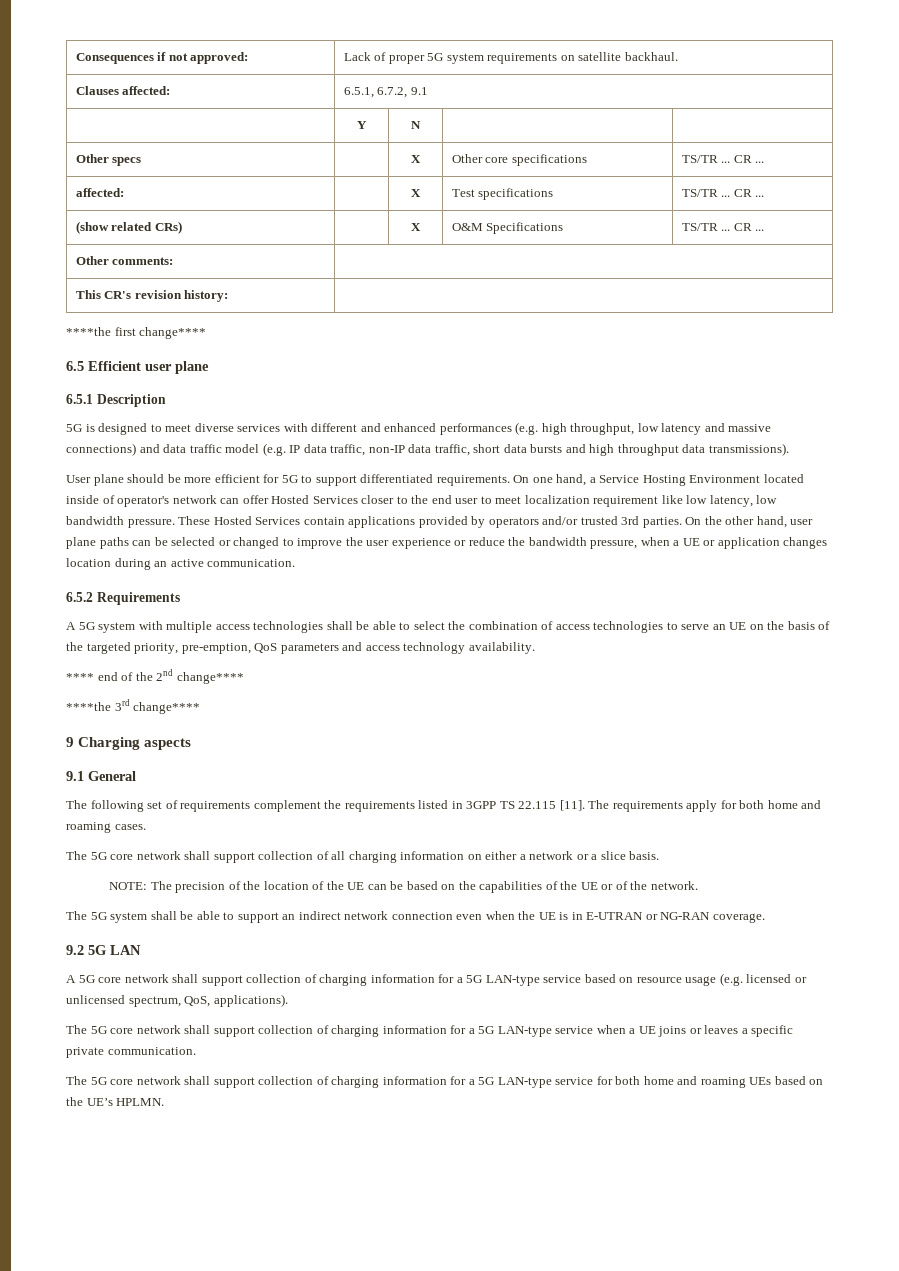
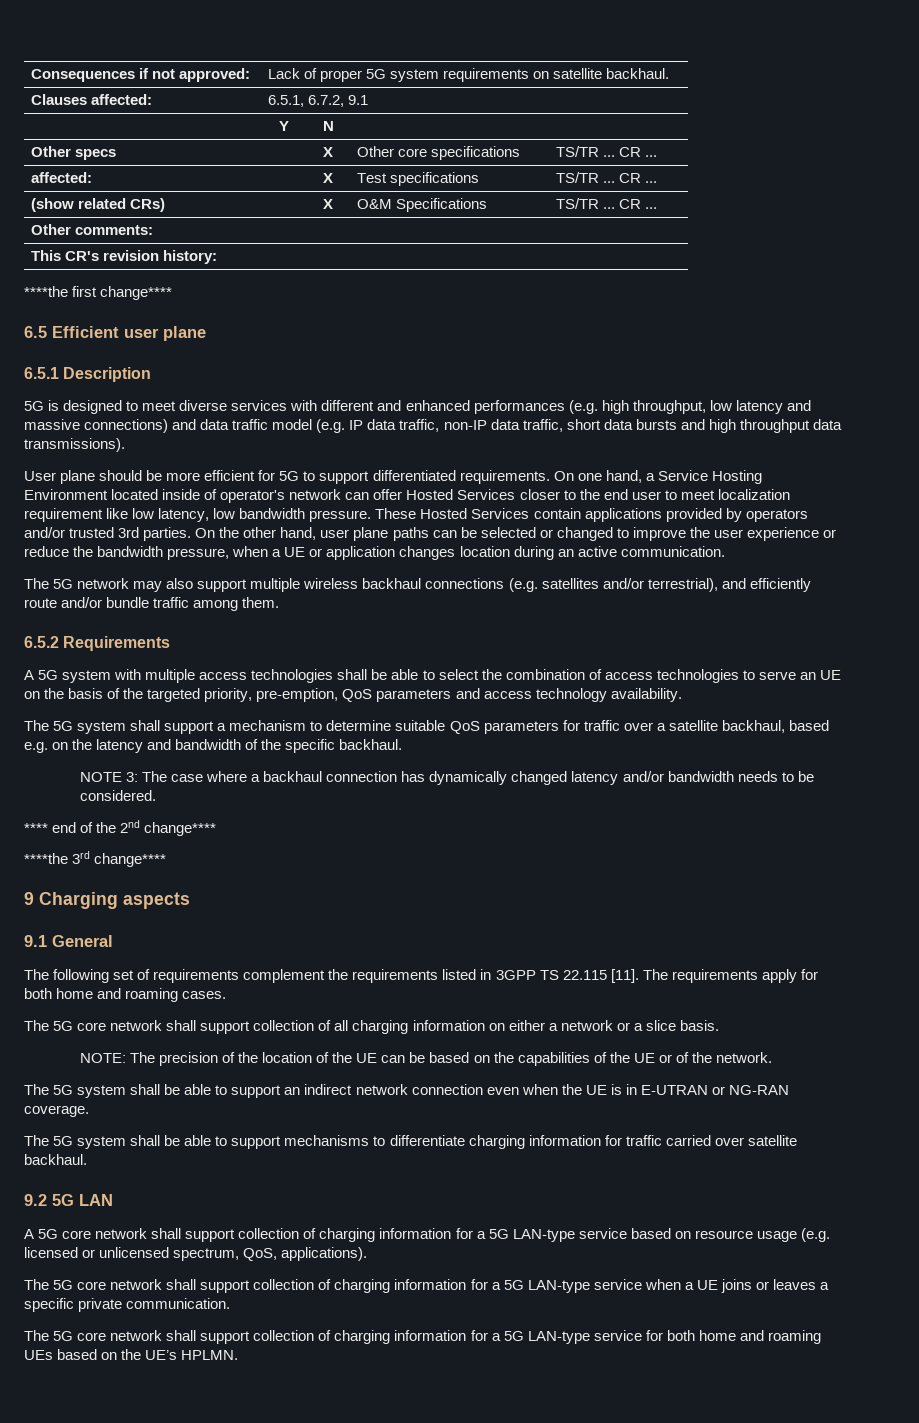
(296, 563) none -> [24,578,811,592] [24,597,280,611] // The 5G network may also support multiple wireless backhaul connections (e.g. satellites and/or terrestrial), and efficiently route and/or bundle traffic among them.
(535, 648) none -> [24,720,829,734] [24,739,403,753] [79,771,814,785] [79,790,156,801] // The 5G system shall support a mechanism to determine suitable QoS parameters for traffic over a satellite backhaul, based e.g. on the latency and bandwidth of the specific backhaul. // NOTE 3: The case where a backhaul connection has dynamically changed latency and/or bandwidth needs to be considered.
(765, 918) none -> [24,1135,797,1149] [24,1154,87,1165] // The 5G system shall be able to support mechanisms to differentiate charging information for traffic carried over satellite backhaul.

